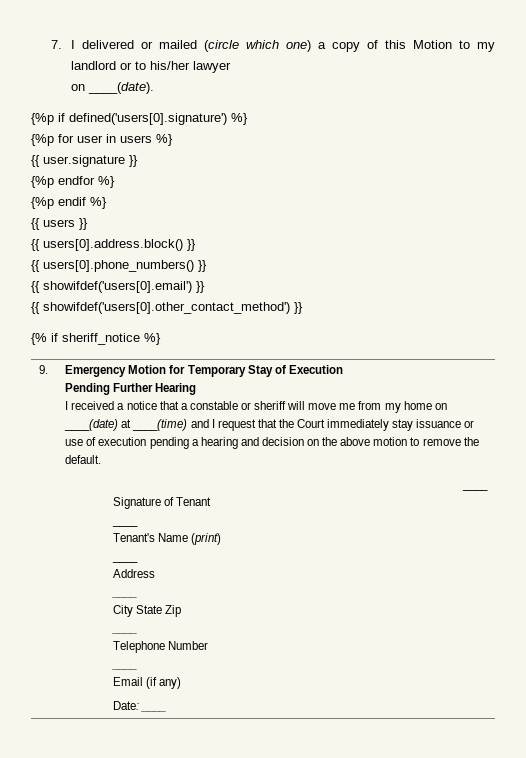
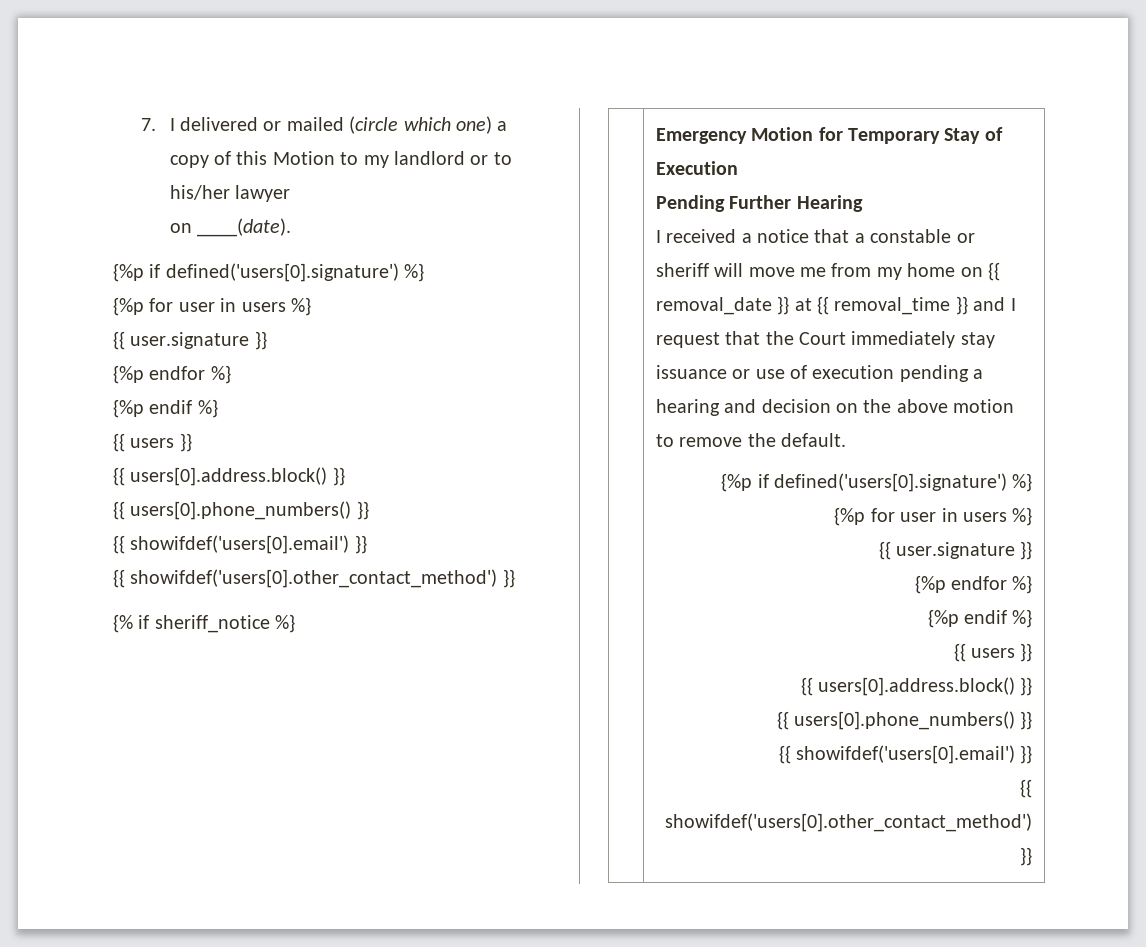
[39,365,49,374] 9. -> (296, 623) none
[64,419,188,431] ____(date) at ____(time) -> [987,262,1000,281] [655,296,968,315] {{ removal_date }} at {{ removal_time }}
[461,488,488,491] [113,497,212,509] [112,524,139,527] [113,533,222,545] [112,560,139,563] [113,569,156,578] [112,596,138,598] [113,605,182,617] [112,632,138,634] [113,641,209,653] [112,668,138,670] [113,677,182,689] [113,701,140,710] [141,710,167,712] ____ // Signature of Tenant // ____ // Tenant's Name (print) // ____ // Address // ____ // City State Zip // ____ // Telephone Number // ____ // Email (if any) // Date: ____ -> [721,473,1033,492] [834,507,1033,526] [878,541,1033,560] [914,575,1033,594] [927,609,1033,628] [953,643,1033,662] [800,677,1033,696] [776,711,1033,730] [778,745,1033,764] [1020,779,1033,798] [665,813,1033,832] [1020,847,1033,866] {%p if defined('users[0].signature') %} // {%p for user in users %} // {{ user.signature }} // {%p endfor %} // {%p endif %} // {{ users }} // {{ users[0].address.block() }} // {{ users[0].phone_numbers() }} // {{ showifdef('users[0].email') }} // {{ showifdef('users[0].other_contact_method') }}

